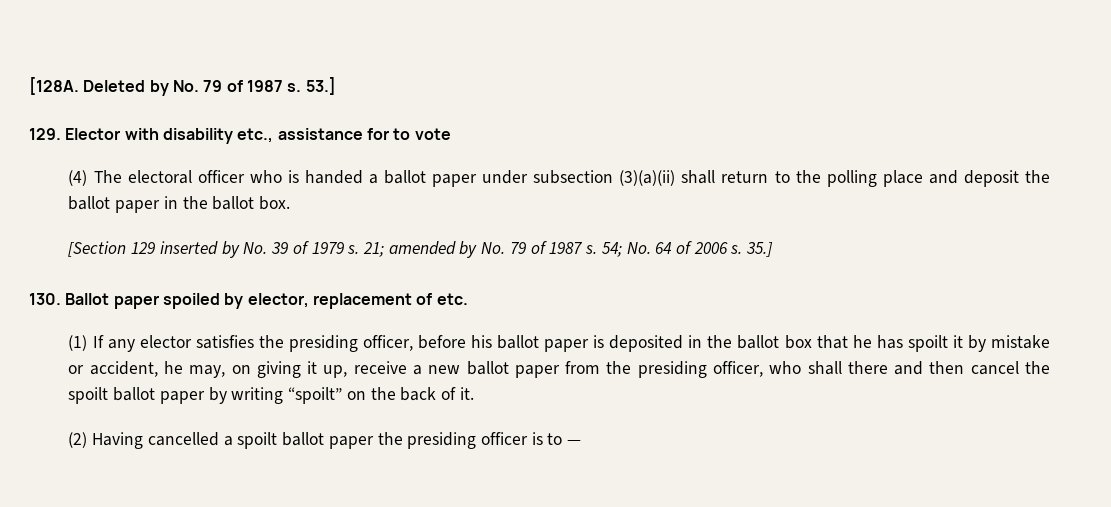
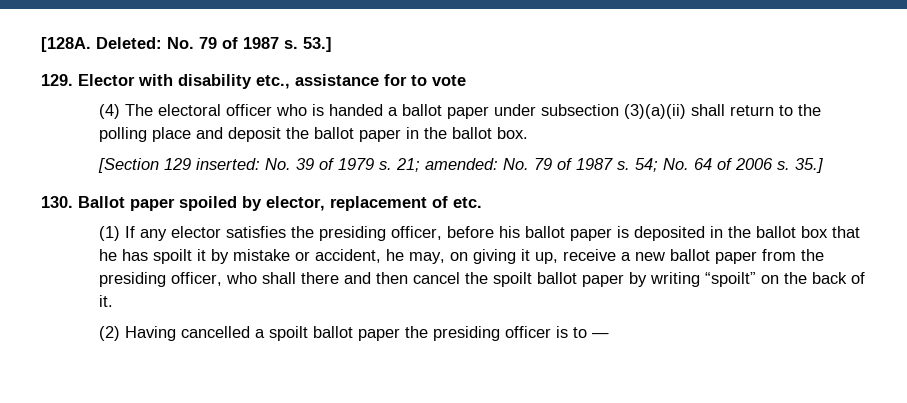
[83,80,169,96] Deleted by -> [96,37,162,49] Deleted:
[159,241,240,258] inserted by -> [196,158,261,170] inserted:
[388,241,478,258] amended by -> [425,158,499,170] amended:

